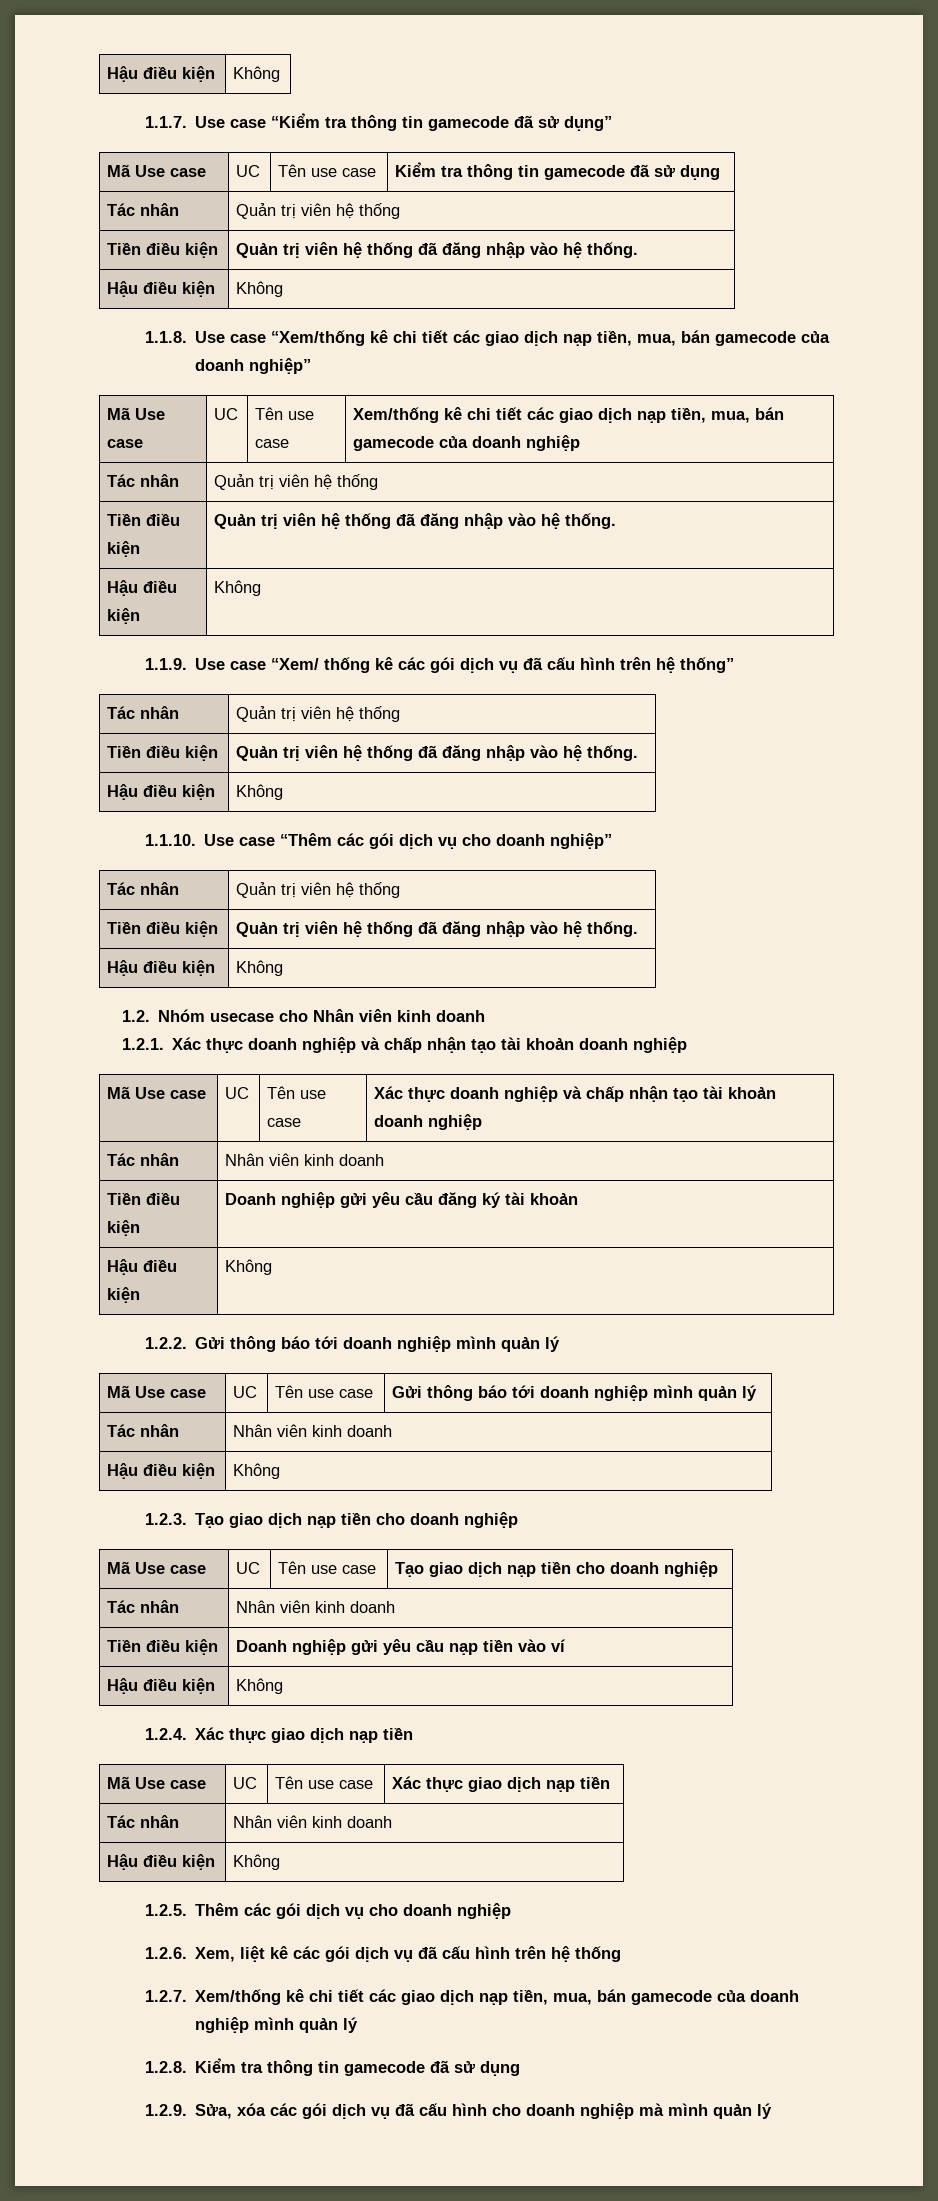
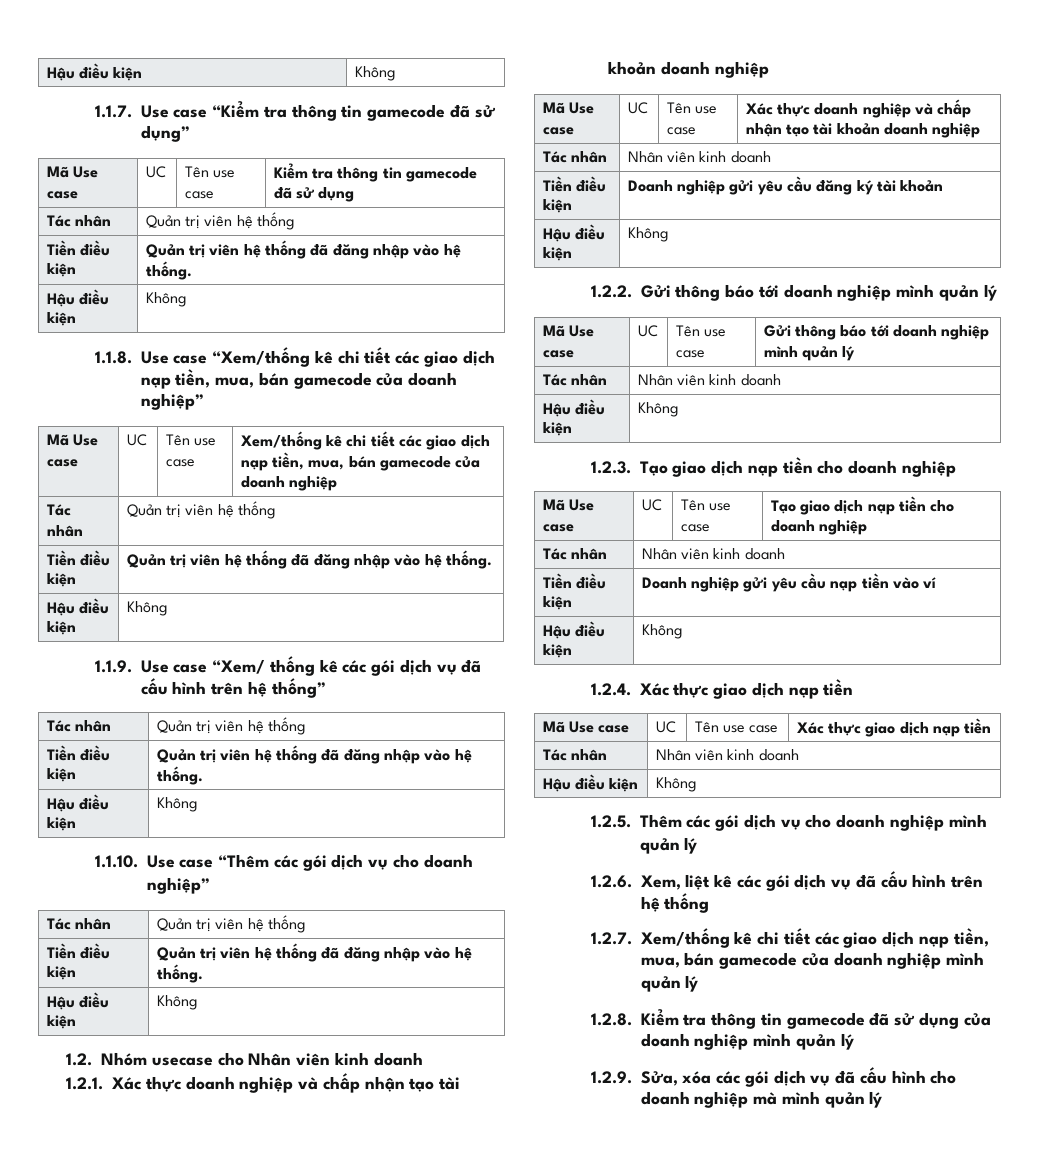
(512, 1911) none -> [948,814,987,827] [639,837,698,854] mình quản lý
(521, 2068) none -> [963,1013,991,1026] [640,1033,854,1050] của doanh nghiệp mình quản lý

